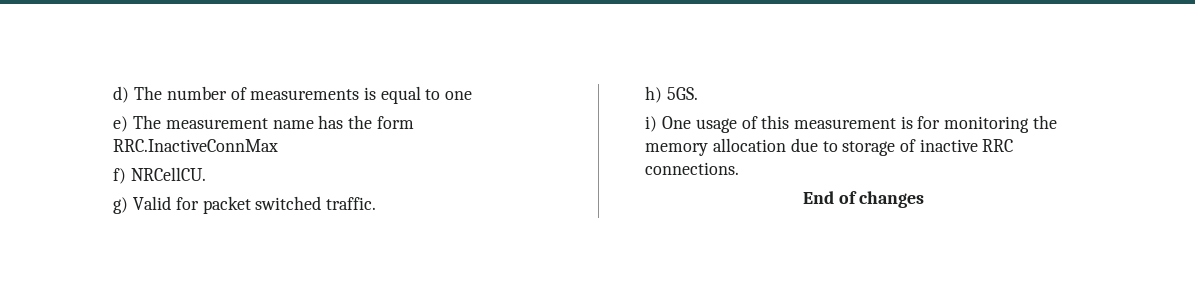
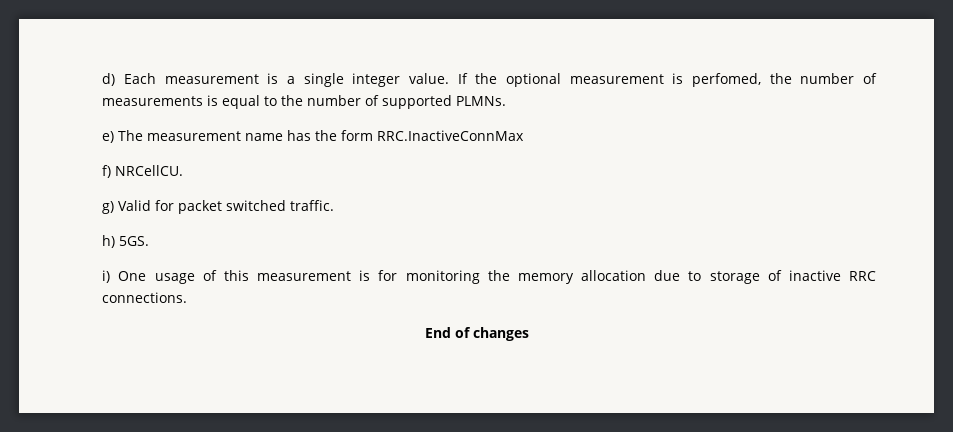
[134,86,163,100] The -> [123,73,792,87] Each measurement is a single integer value. If the optional measurement is perfomed, the
[445,91,473,100] one -> [281,95,507,109] the number of supported PLMNs.

